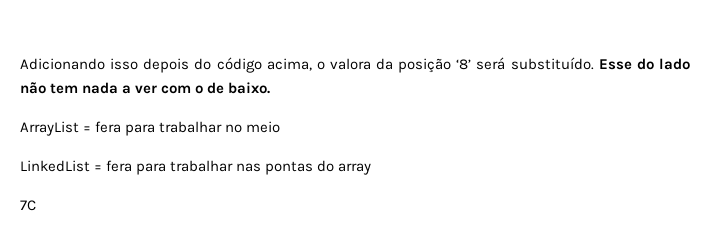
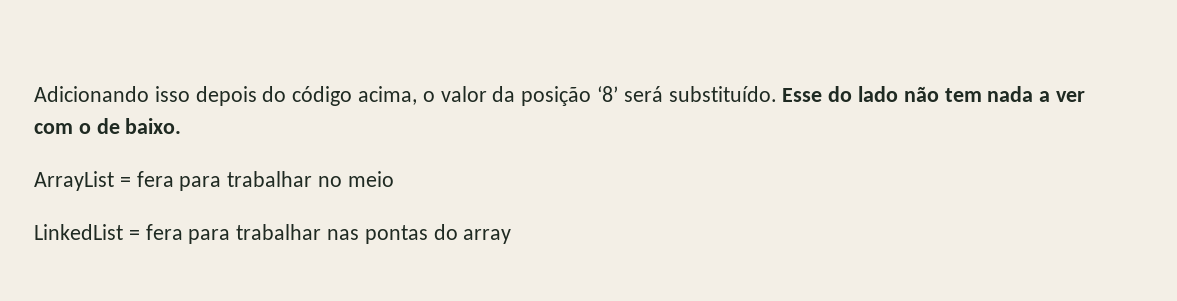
[329,58,371,70] valora -> [440,86,487,102] valor
[20,200,36,211] // 7C -> (512, 236) none

